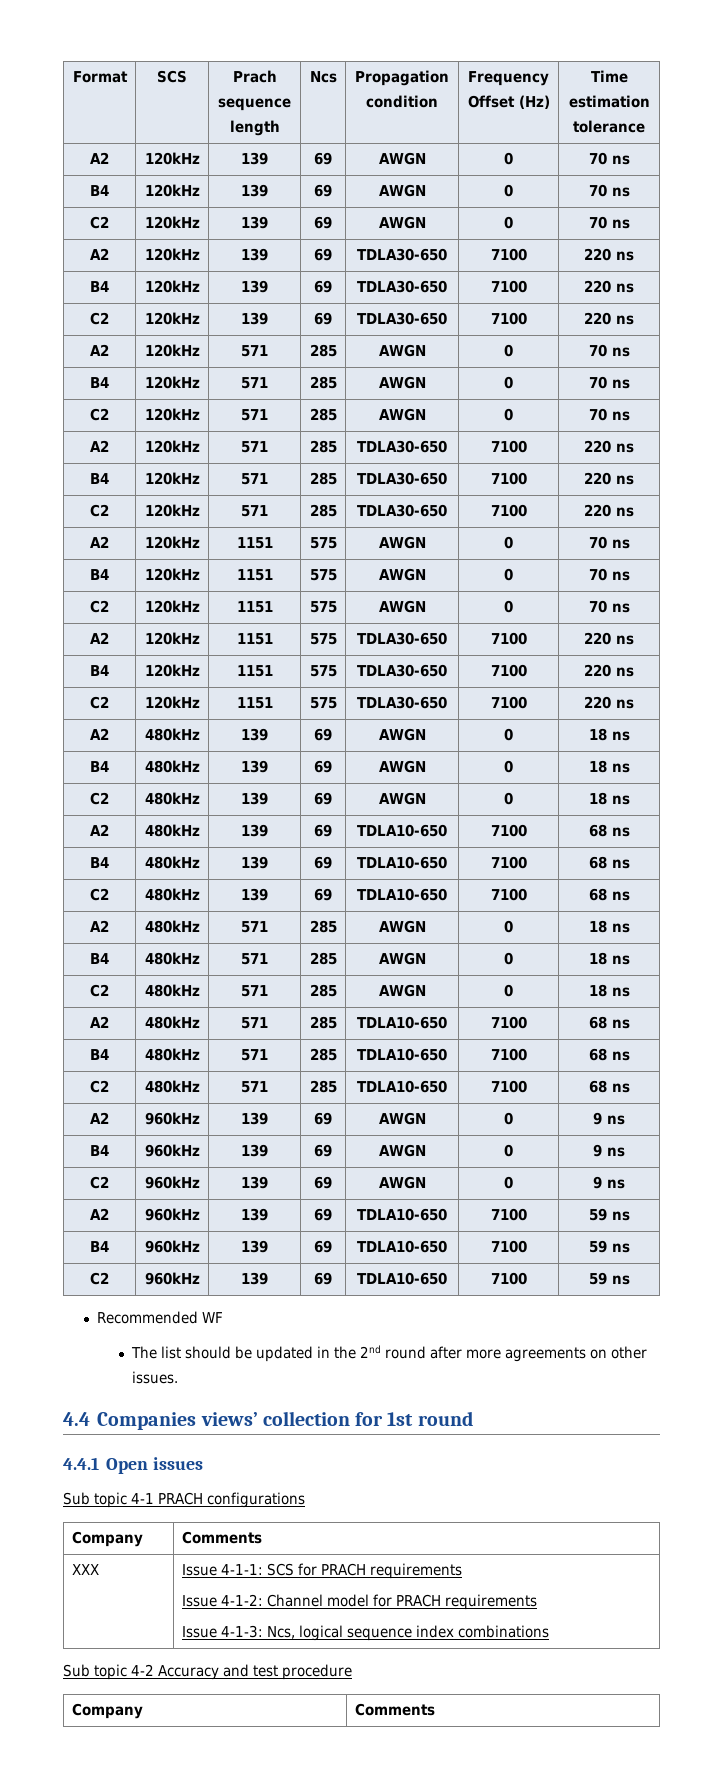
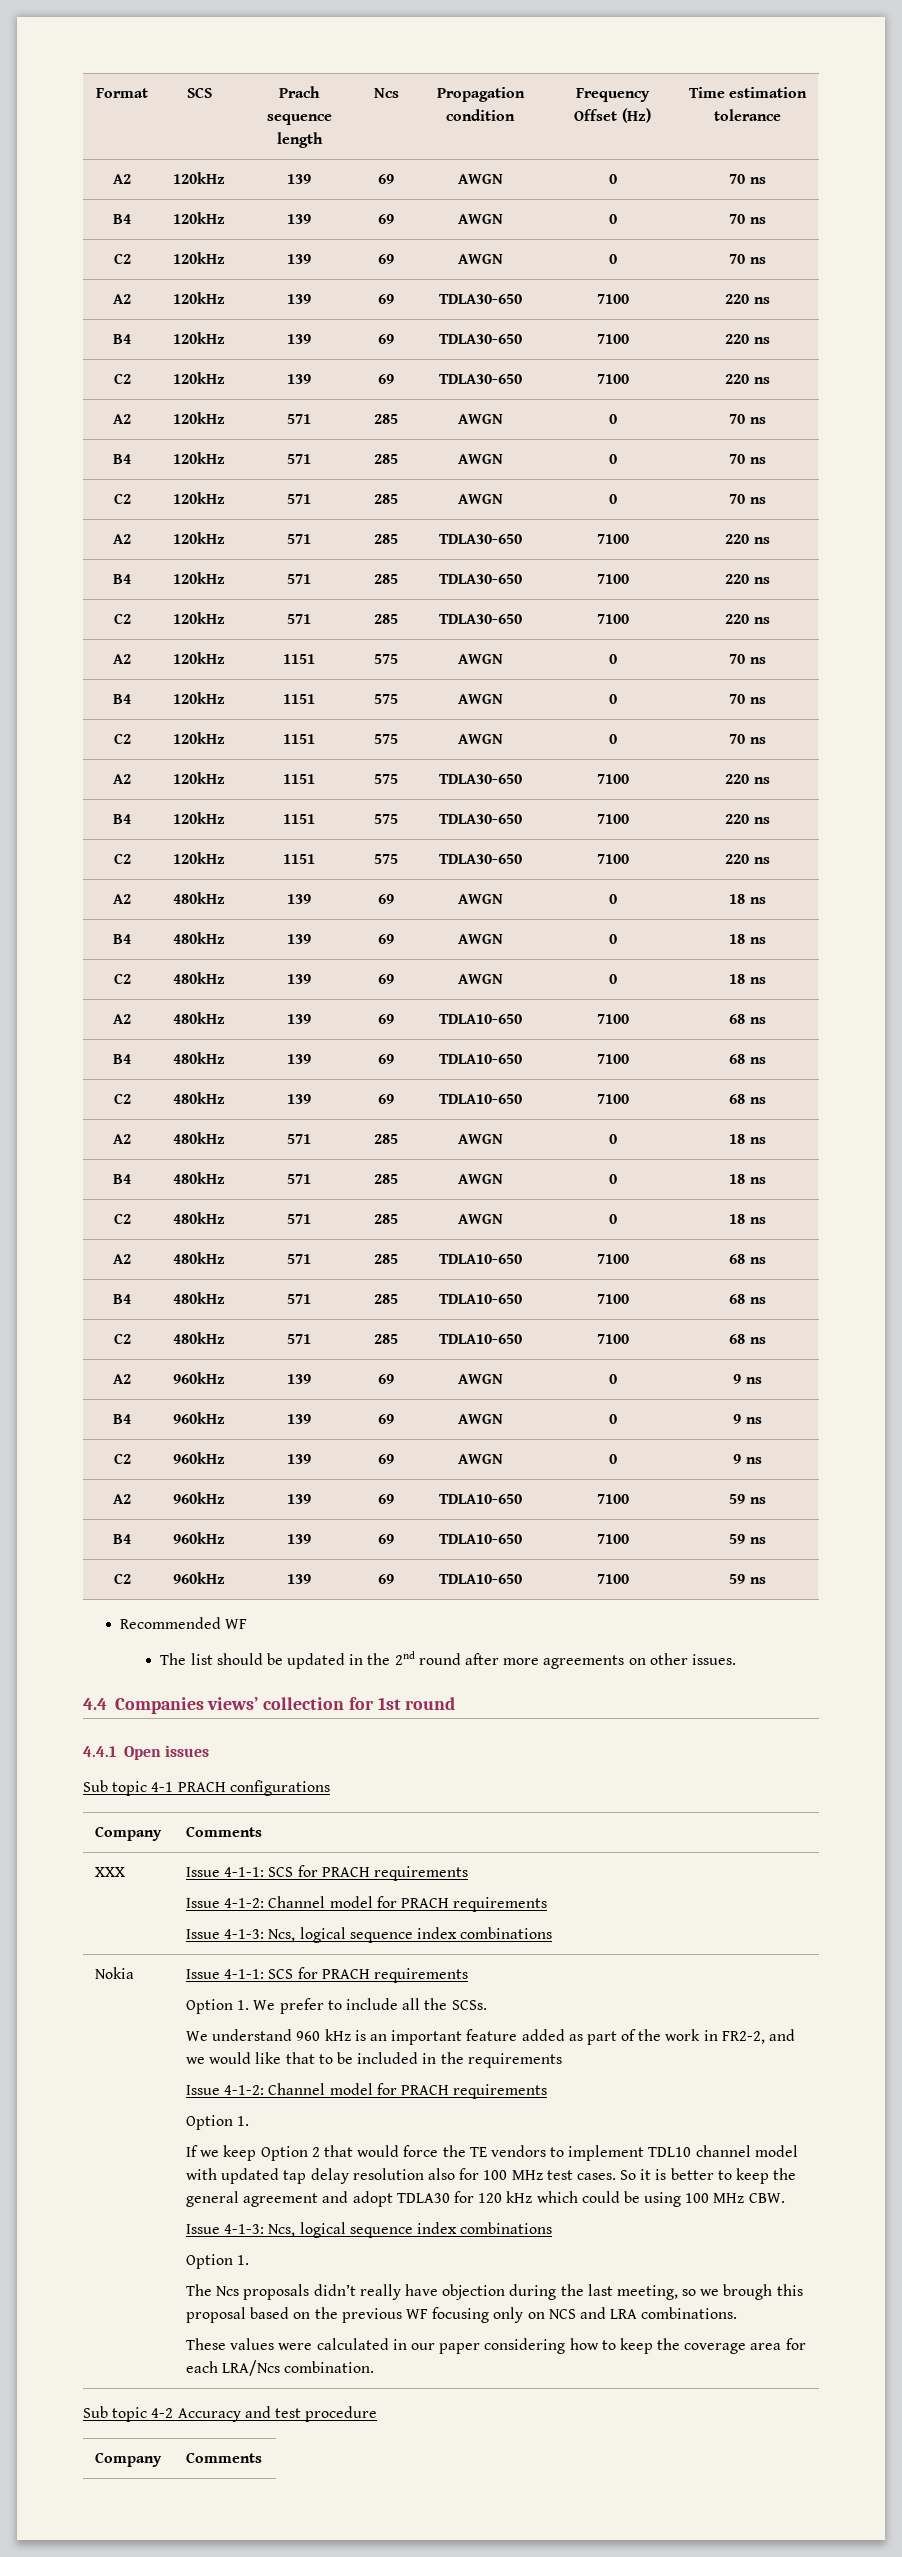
(549, 1631) none -> [95,1967,135,1979] [186,1967,468,1983] [186,1998,487,2014] [186,2029,796,2045] [186,2052,562,2068] [186,2083,548,2099] [186,2115,250,2130] [186,2145,798,2161] [186,2168,797,2184] [186,2191,785,2207] [186,2222,553,2238] [186,2254,250,2269] [186,2284,803,2300] [186,2307,738,2323] [186,2338,806,2354] [186,2360,375,2376] // Nokia | Issue 4-1-1: SCS for PRACH requirements // Option 1. We prefer to include all the SCSs. // We understand 960 kHz is an important feature added as part of the work in FR2-2, and we would like that to be included in the requirements // Issue 4-1-2: Channel model for PRACH requirements // Option 1. // If we keep Option 2 that would force the TE vendors to implement TDL10 channel model with updated tap delay resolution also for 100 MHz test cases. So it is better to keep the general agreement and adopt TDLA30 for 120 kHz which could be using 100 MHz CBW. // Issue 4-1-3: Ncs, logical sequence index combinations // Option 1. // The Ncs proposals didn’t really have objection during the last meeting, so we brough this proposal based on the previous WF focusing only on NCS and LRA combinations. // These values were calculated in our paper considering how to keep the coverage area for each LRA/Ncs combination.

